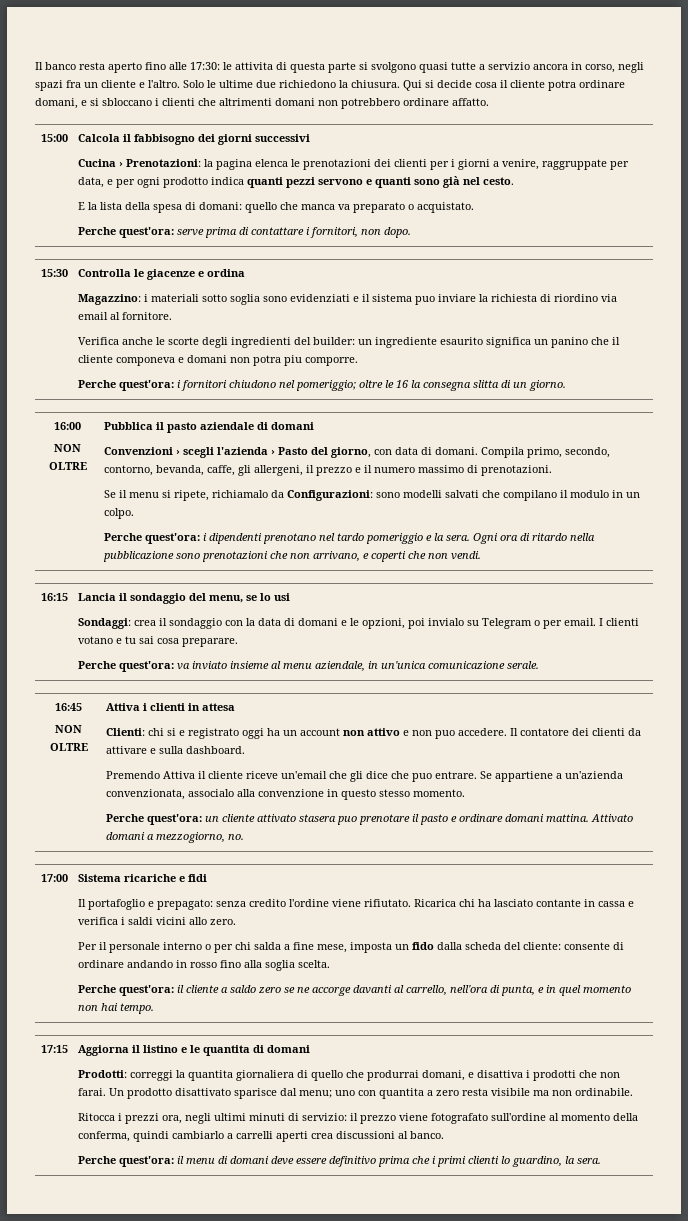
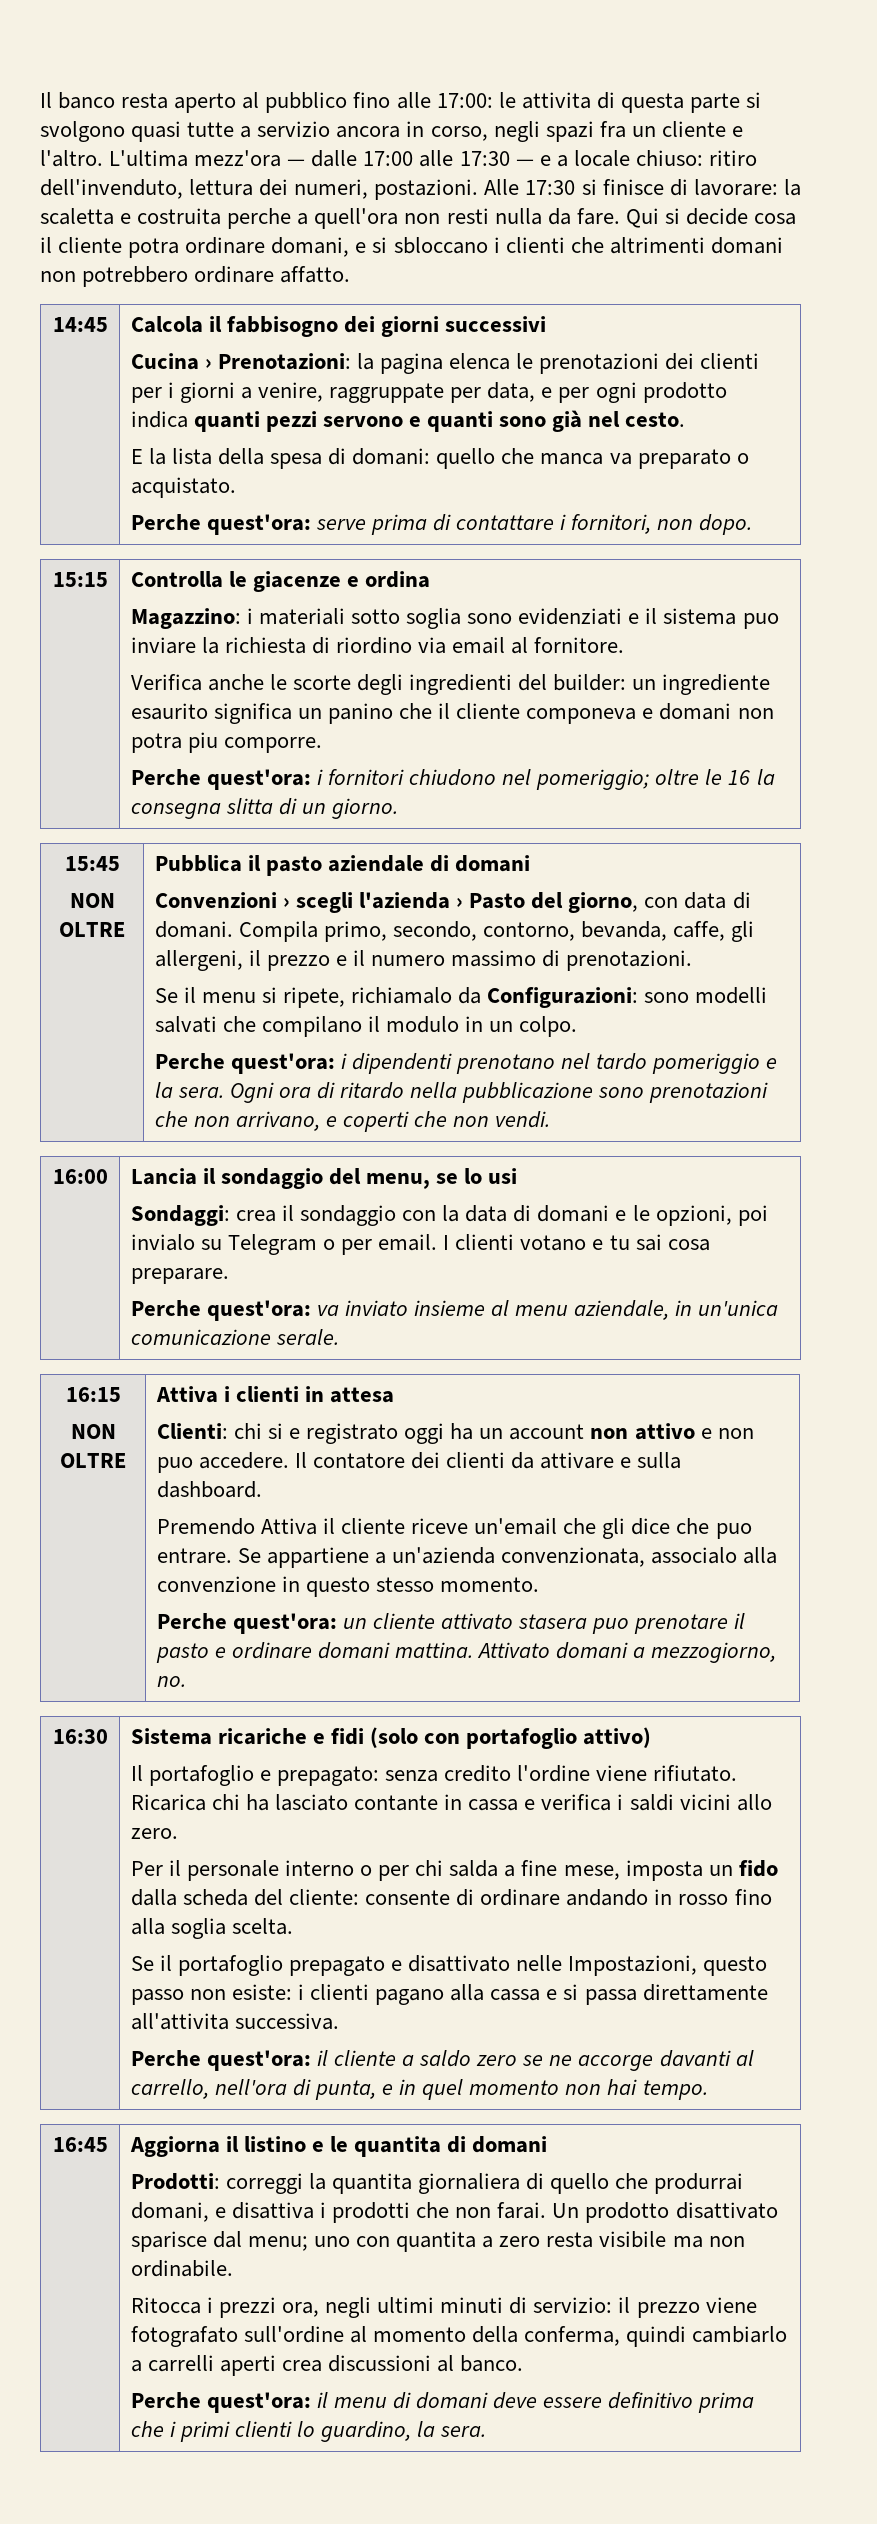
(142, 67) none -> [242,92,348,113] al pubblico
[190,62,220,70] 17:30: -> [436,93,493,108] 17:00:
[183,80,400,88] Solo le ultime due richiedono la chiusura. -> [109,150,757,167] [40,179,801,200] [40,208,620,229] L'ultima mezz'ora — dalle 17:00 alle 17:30 — e a locale chiuso: ritiro dell'invenduto, lettura dei numeri, postazioni. Alle 17:30 si finisce di lavorare: la scaletta e costruita perche a quell'ora non resti nulla da fare.
[41,134,68,142] 15:00 -> [52,317,108,332] 14:45
[41,269,68,277] 15:30 -> [52,572,108,587] 15:15
[54,422,81,430] 16:00 -> [64,856,120,871] 15:45
[41,593,68,601] 16:15 -> [52,1169,108,1184] 16:00
[55,703,82,711] 16:45 -> [65,1387,121,1402] 16:15
[41,874,68,882] 17:00 -> [52,1729,108,1744] 16:30
(208, 878) none -> [370,1727,652,1749] (solo con portafoglio attivo)
(331, 964) none -> [130,1955,768,1976] [130,1984,768,2005] [130,2013,339,2030] // Se il portafoglio prepagato e disattivato nelle Impostazioni, questo passo non esiste: i clienti pagano alla cassa e si passa direttamente all'attivita successiva.
[41,1045,68,1053] 17:15 -> [52,2137,108,2152] 16:45

